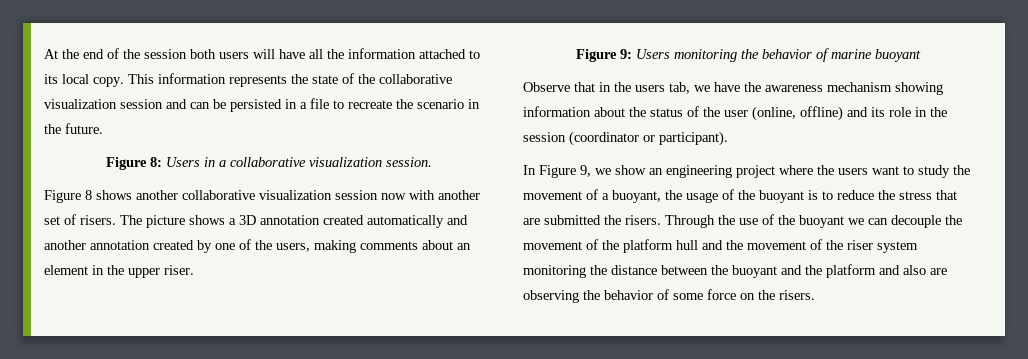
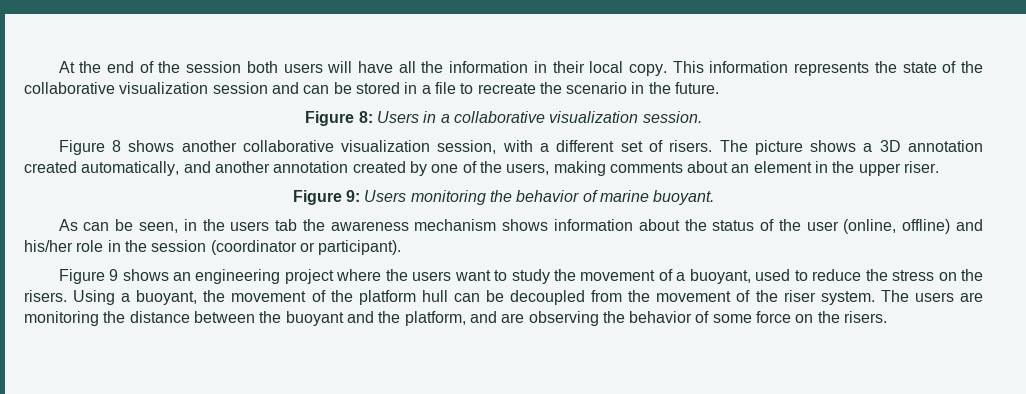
[419,49,480,59] [44,74,58,84] attached to its -> [533,61,585,73] in their
[230,99,282,112] persisted -> [355,82,400,94] stored
[335,190,480,200] session now with another -> [437,140,615,154] session, with a different
[367,215,444,228] automatically -> [81,161,180,176] automatically,
[875,49,921,62] [523,82,740,94] buoyant // Observe that in the users tab, we have -> [653,190,715,205] [58,219,298,233] buoyant. // As can be seen, in the users tab
[895,82,943,95] showing -> [502,219,549,231] shows
[871,107,885,117] its -> [24,240,73,252] his/her
[523,165,646,178] In Figure 9, we show -> [58,269,169,284] Figure 9 shows
[665,189,957,203] [523,214,941,228] the usage of the buoyant is to reduce the stress that are submitted the risers. Through the use of the buoyant we can decouple -> [755,269,984,281] [24,290,198,305] used to reduce the stress on the risers. Using a buoyant,
[702,240,723,250] and -> [453,290,623,305] can be decoupled from
[877,241,918,253] system -> [820,290,984,305] system. The users are
[826,264,926,278] platform and also -> [404,311,497,326] platform, and

